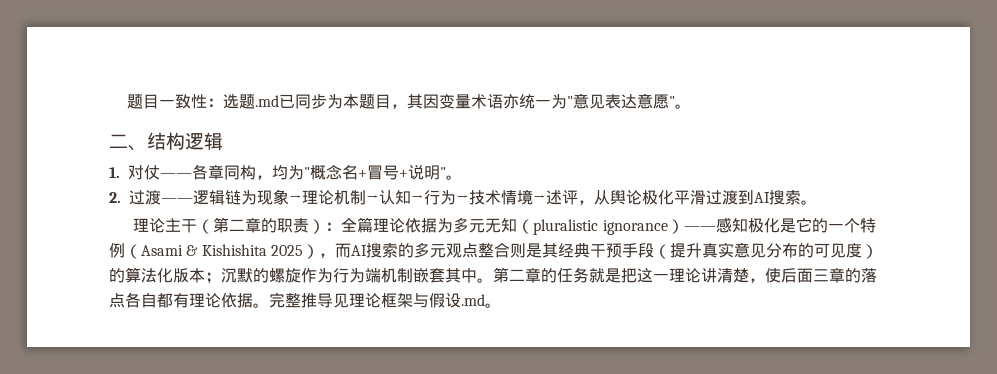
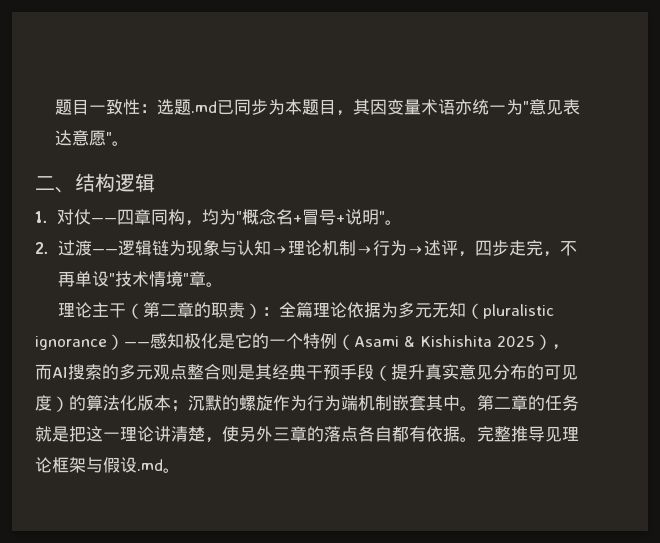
[192,164,208,180] 各 -> [116,209,134,225] 四
(289, 197) none -> [219,240,271,256] 与认知
[379,189,801,205] 认知→行为→技术情境→述评，从舆论极化平滑过渡到AI搜索 -> [372,240,577,257] [57,271,206,287] 行为→述评，四步走完，不再单设"技术情境"章
[781,268,813,283] 后面 -> [239,426,273,442] 另外
[189,293,221,308] 理论 -> (426, 434) none

